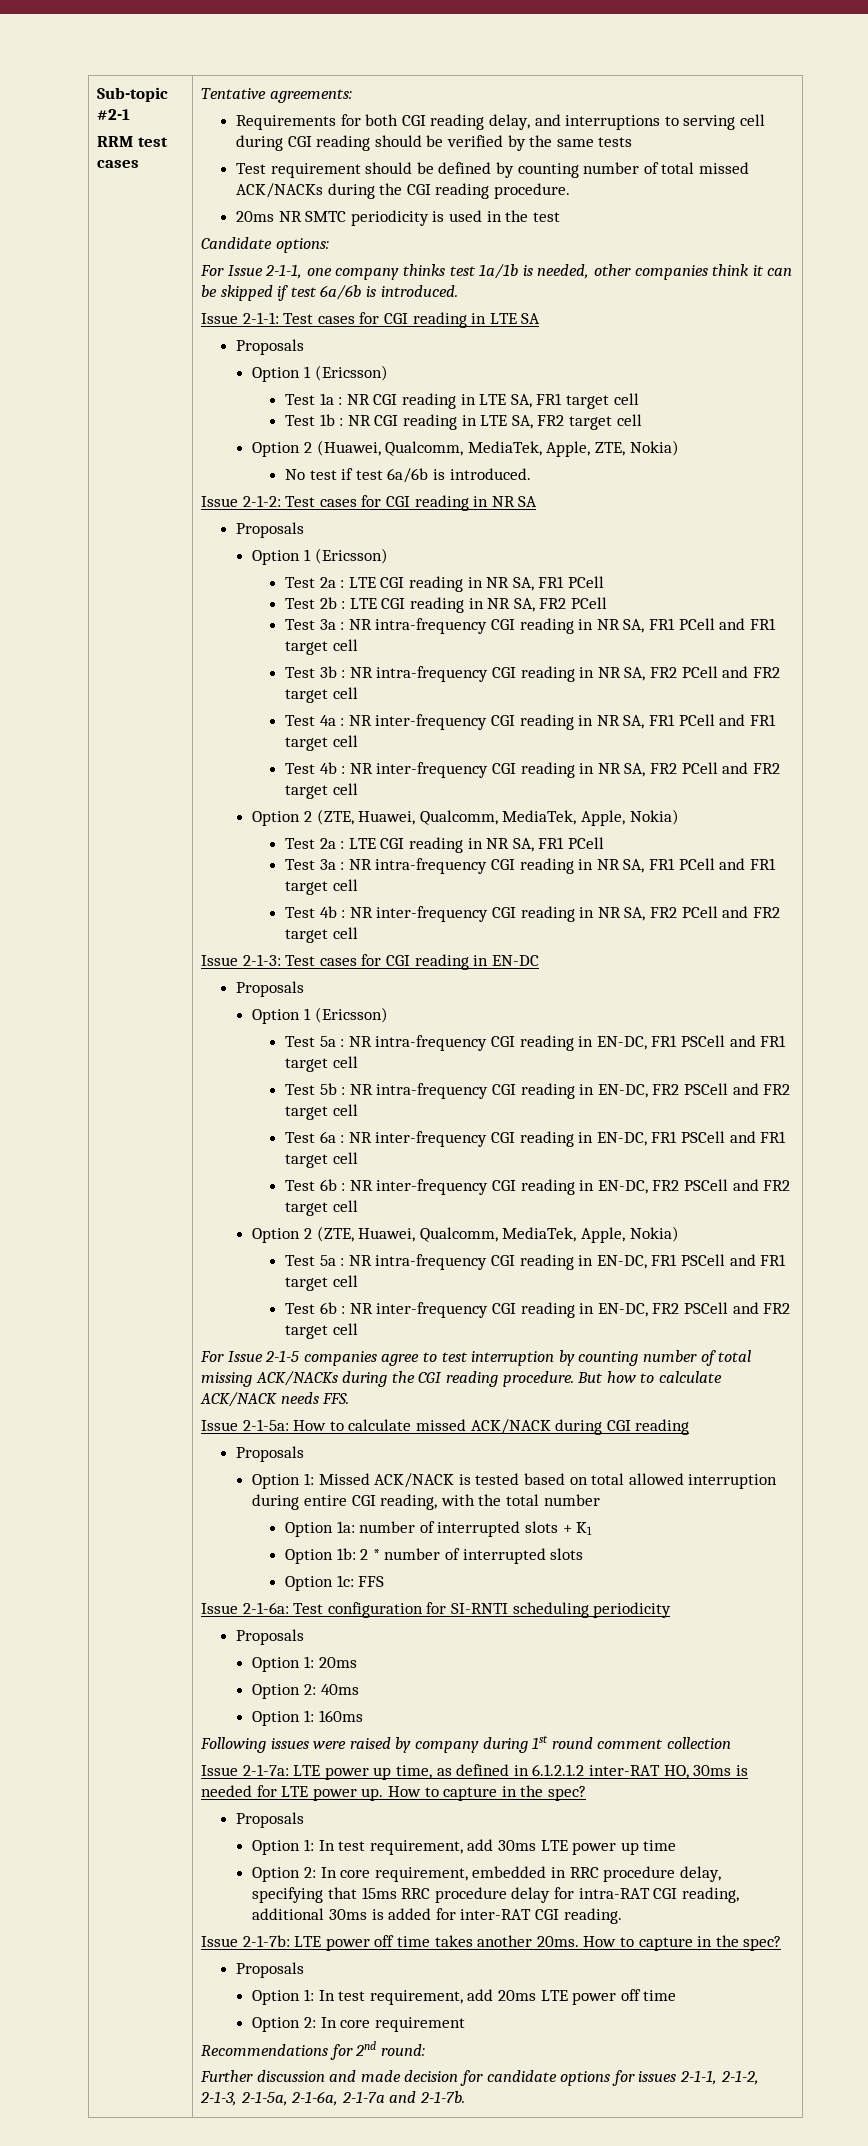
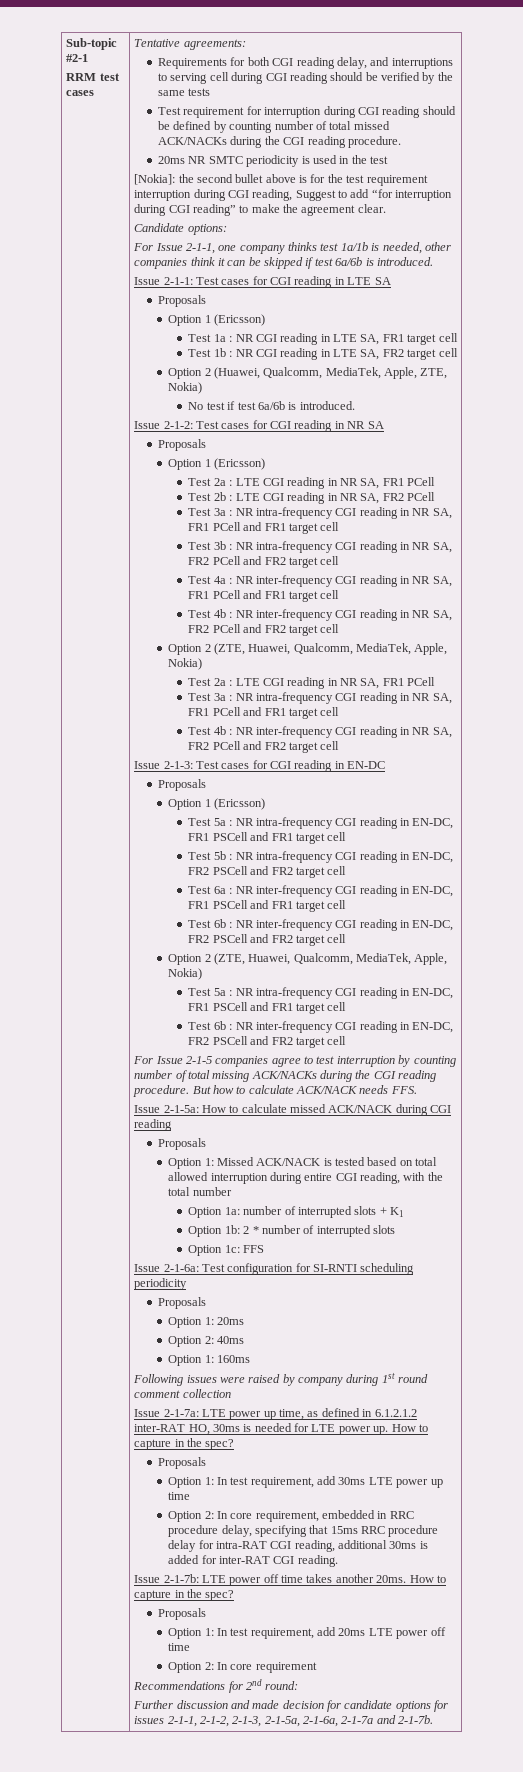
(361, 170) none -> [246,106,421,118] for interruption during CGI reading
(560, 217) none -> [134,174,428,186] [134,189,453,201] [134,204,386,216] // [Nokia]: the second bullet above is for the test requirement interruption during CGI reading, Suggest to add “for interruption during CGI reading” to make the agreement clear.

